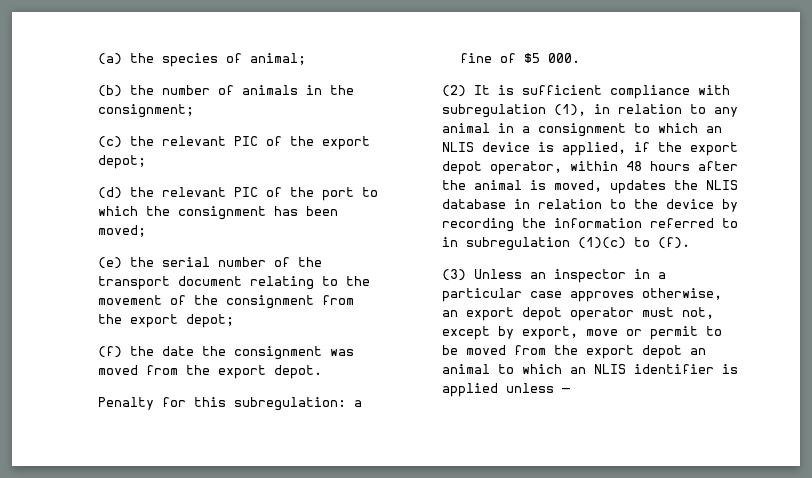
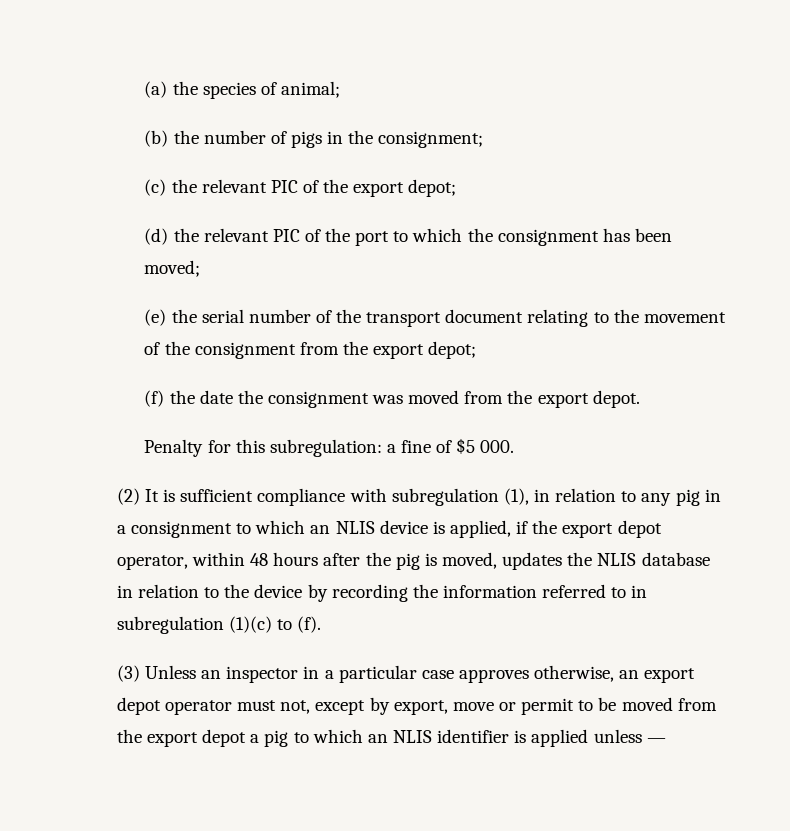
[241,85,298,95] animals -> [290,131,322,148] pigs
[441,123,490,133] animal -> [675,489,700,506] pig
[473,180,522,190] animal -> [395,553,420,570] pig
[689,348,706,355] [441,364,490,374] an animal -> [250,730,289,747] a pig

